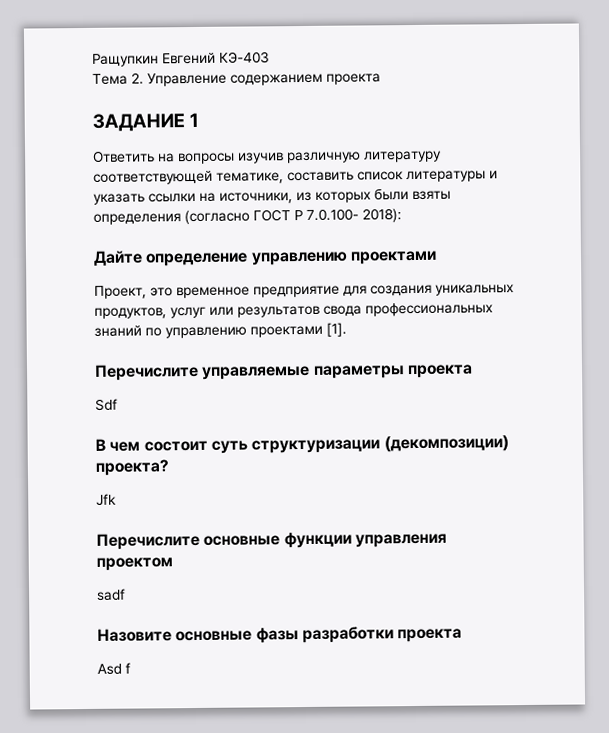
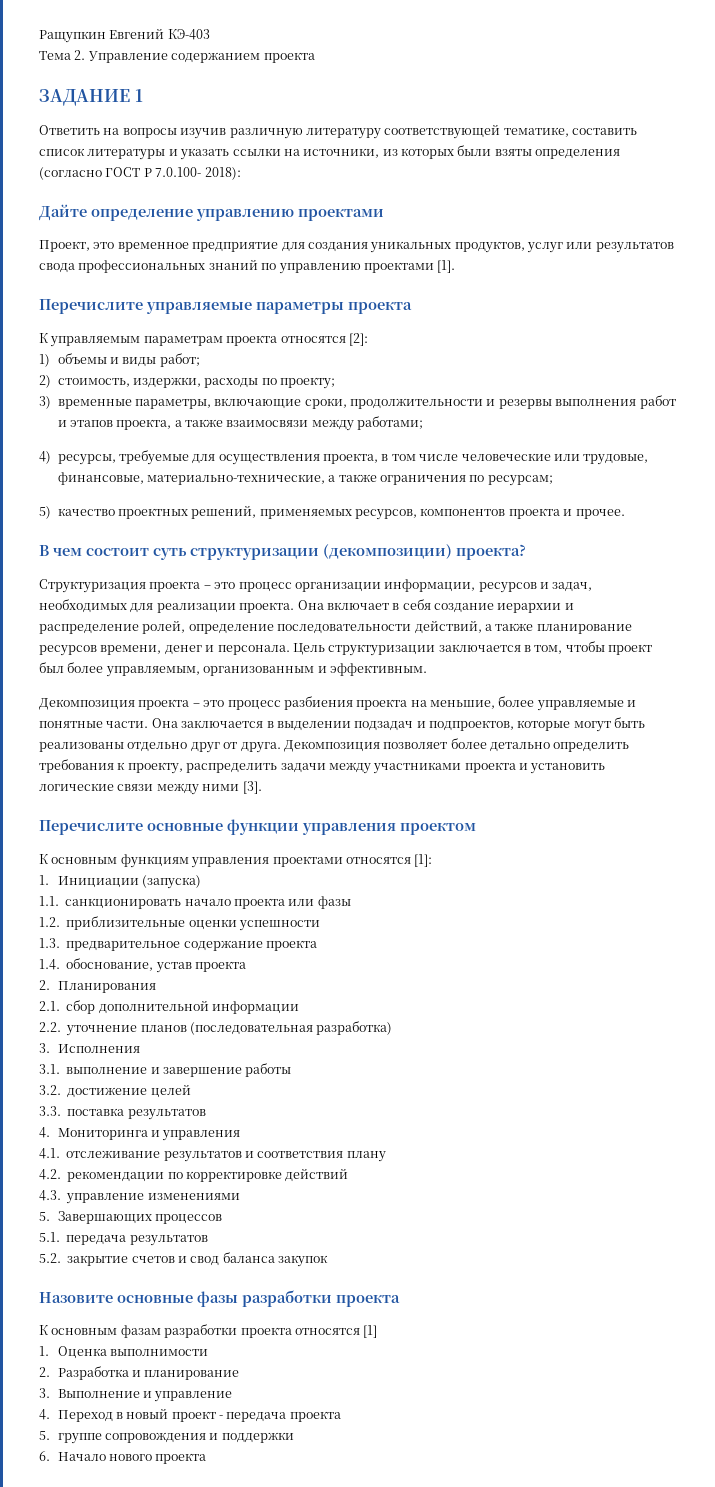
[95,398,118,411] Sdf -> [39,333,368,347] [39,353,200,367] [39,375,335,389] [39,395,676,409] [57,416,424,431] [39,450,649,465] [57,472,553,486] [39,505,625,520] К управляемым параметрам проекта относятся [2]: // 1) объемы и виды работ; // 2) стоимость, издержки, расходы по проекту; // 3) временные параметры, включающие сроки, продолжительности и резервы выполнения работ и этапов проекта, а также взаимосвязи между работами; // 4) ресурсы, требуемые для осуществления проекта, в том числе человеческие или трудовые, финансовые, материально-технические, а также ограничения по ресурсам; // 5) качество проектных решений, применяемых ресурсов, компонентов проекта и прочее.
[96,493,117,506] Jfk -> [39,579,593,593] [39,599,574,613] [39,620,632,634] [39,641,653,656] [39,662,427,677] [39,696,637,711] [39,717,646,732] [39,738,630,753] [39,759,606,774] [39,781,262,795] Структуризация проекта – это процесс организации информации, ресурсов и задач, необходимых для реализации проекта. Она включает в себя создание иерархии и распределение ролей, определение последовательности действий, а также планирование ресурсов времени, денег и персонала. Цель структуризации заключается в том, чтобы проект был более управляемым, организованным и эффективным. // Декомпозиция проекта – это процесс разбиения проекта на меньшие, более управляемые и понятные части. Она заключается в выделении подзадач и подпроектов, которые могут быть реализованы отдельно друг от друга. Декомпозиция позволяет более детально определить требования к проекту, распределить задачи между участниками проекта и установить логические связи между ними [3].
[97,588,126,601] sadf -> [39,854,433,868] [39,875,201,889] [39,896,351,909] [39,916,320,931] [39,938,317,951] [39,958,246,973] [39,980,156,993] [39,1000,299,1014] [39,1021,393,1036] [39,1043,140,1053] [39,1063,292,1077] [39,1084,191,1098] [39,1106,206,1120] [39,1127,241,1141] [39,1148,386,1162] [39,1168,349,1182] [39,1190,240,1204] [39,1211,222,1224] [39,1232,208,1246] [39,1252,329,1267] К основным функциям управления проектами относятся [1]: // 1. Инициации (запуска) // 1.1. санкционировать начало проекта или фазы // 1.2. приблизительные оценки успешности // 1.3. предварительное содержание проекта // 1.4. обоснование, устав проекта // 2. Планирования // 2.1. сбор дополнительной информации // 2.2. уточнение планов (последовательная разработка) // 3. Исполнения // 3.1. выполнение и завершение работы // 3.2. достижение целей // 3.3. поставка результатов // 4. Мониторинга и управления // 4.1. отслеживание результатов и соответствия плану // 4.2. рекомендации по корректировке действий // 4.3. управление изменениями // 5. Завершающих процессов // 5.1. передача результатов // 5.2. закрытие счетов и свод баланса закупок
[97,662,131,675] Asd f -> [39,1324,378,1338] [39,1346,208,1359] [39,1366,240,1380] [39,1388,233,1402] [39,1408,341,1422] [39,1431,294,1444] [39,1451,207,1464] К основным фазам разработки проекта относятся [1] // 1. Оценка выполнимости // 2. Разработка и планирование // 3. Выполнение и управление // 4. Переход в новый проект - передача проекта // 5. группе сопровождения и поддержки // 6. Начало нового проекта

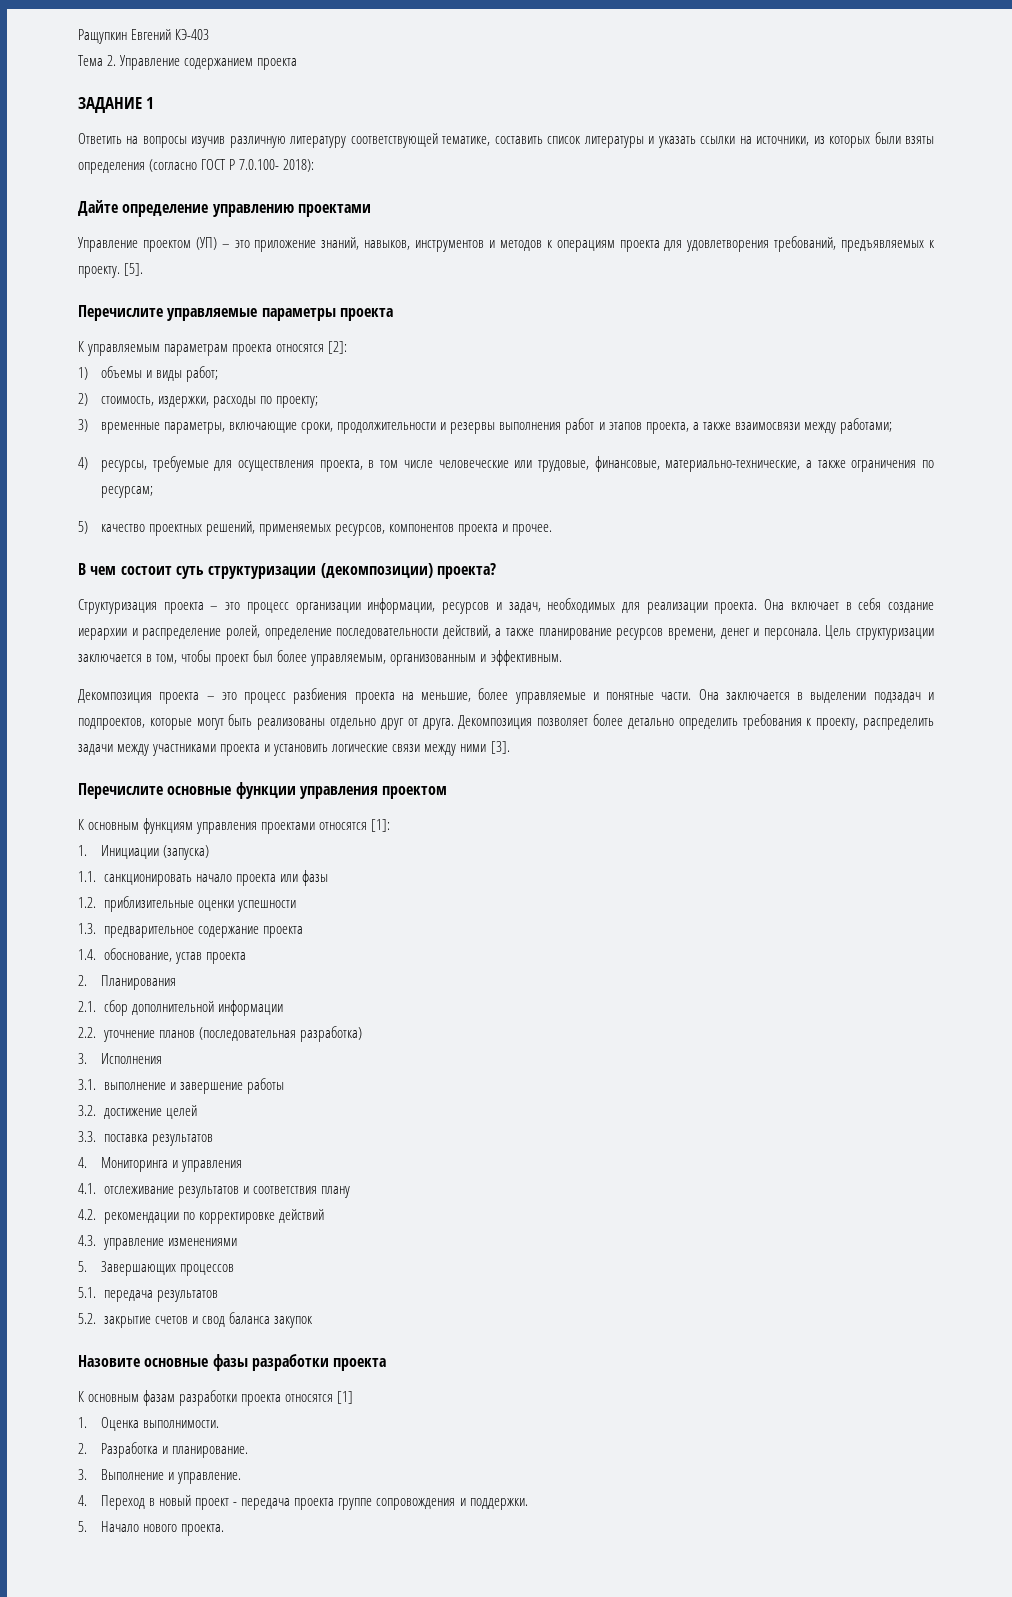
[39,240,674,253] [39,259,456,274] Проект, это временное предприятие для создания уникальных продуктов, услуг или результатов свода профессиональных знаний по управлению проектами [1]. -> [78,236,935,252] [78,263,144,278] Управление проектом (УП) – это приложение знаний, навыков, инструментов и методов к операциям проекта для удовлетворения требований, предъявляемых к проекту. [5].
[109,1349,208,1356] выполнимости -> [143,1420,220,1428] выполнимости.
[144,1370,240,1380] планирование -> [172,1446,249,1458] планирование.
[154,1391,233,1402] управление -> [177,1472,242,1484] управление.
[39,1431,50,1440] // 5. -> (335, 1504) none
[221,1432,294,1443] [39,1451,50,1461] поддержки // 6. -> [469,1498,528,1510] [78,1521,87,1532] поддержки. // 5.
[155,1453,207,1464] проекта -> [181,1524,225,1536] проекта.

